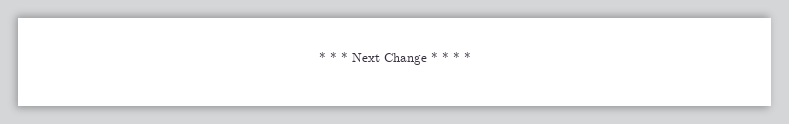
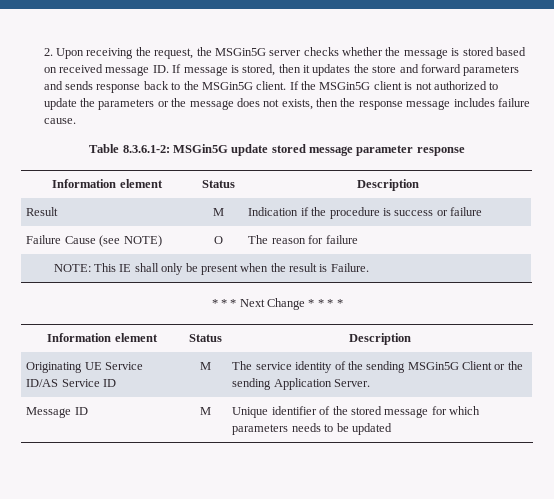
(318, 57) none -> [43,47,526,59] [43,64,520,76] [43,81,499,93] [43,98,530,110] [43,118,76,124] [89,144,465,156] [52,179,163,188] [201,180,235,188] [356,179,419,191] [26,207,59,216] [212,208,224,216] [248,207,483,219] [26,235,162,247] [213,236,223,244] [248,235,358,244] [53,263,369,275] 2. Upon receiving the request, the MSGin5G server checks whether the message is stored based on received message ID. If message is stored, then it updates the store and forward parameters and sends response back to the MSGin5G client. If the MSGin5G client is not authorized to update the parameters or the message does not exists, then the response message includes failure cause. // Table 8.3.6.1-2: MSGin5G update stored message parameter response // Information element | Status | Description // Result | M | Indication if the procedure is success or failure // Failure Cause (see NOTE) | O | The reason for failure // NOTE: This IE shall only be present when the result is Failure. //
(471, 57) none -> [47,333,158,342] [188,334,222,342] [348,333,411,345] [26,362,144,373] [26,379,117,387] [199,362,211,370] [232,361,523,373] [232,378,371,390] [26,407,88,418] [199,407,211,415] [232,406,481,418] [232,423,392,435] // Information element | Status | Description // Originating UE Service ID/AS Service ID | M | The service identity of the sending MSGin5G Client or the sending Application Server. // Message ID | M | Unique identifier of the stored message for which parameters needs to be updated

